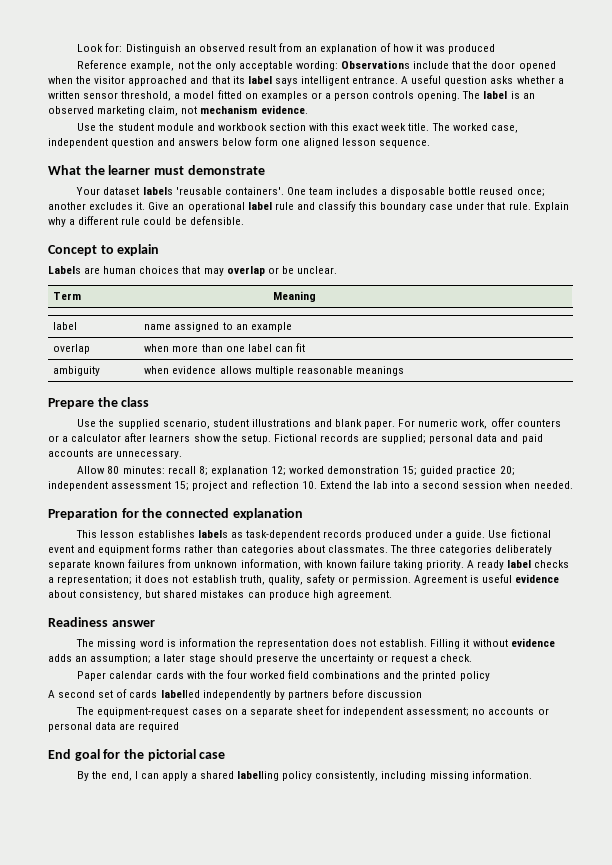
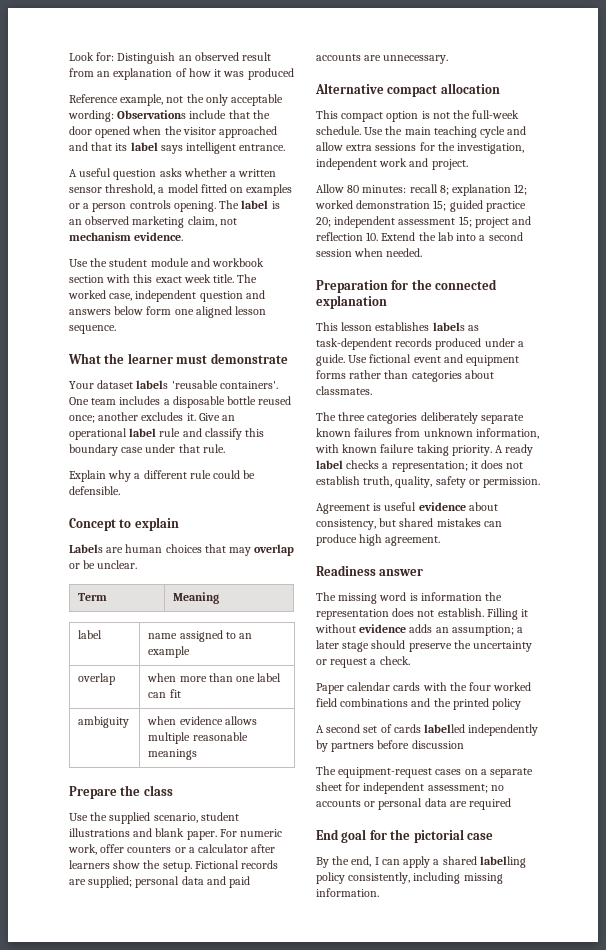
(399, 80) none -> (286, 147) //
(531, 206) none -> (225, 448) //
(183, 454) none -> [315,83,500,97] [316,110,520,122] [316,126,527,138] [316,142,525,154] [316,158,468,170] // Alternative compact allocation // This compact option is not the full-week schedule. Use the main teaching cycle and allow extra sessions for the investigation, independent work and project.
(388, 549) none -> (372, 390) //
(412, 580) none -> (541, 482) //

